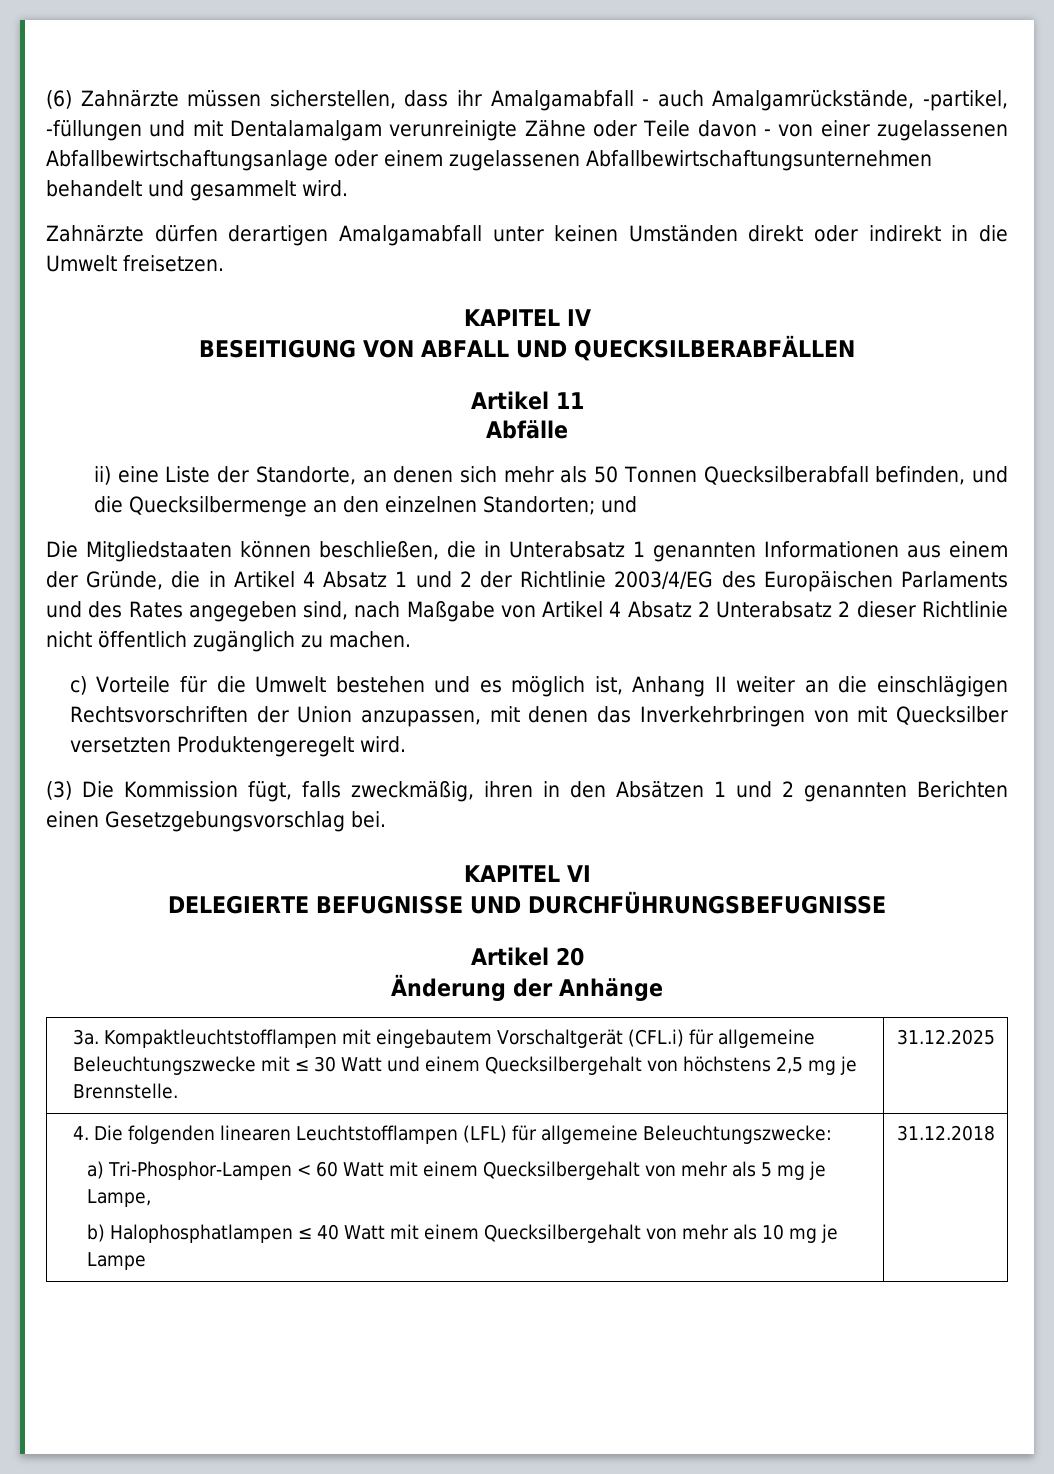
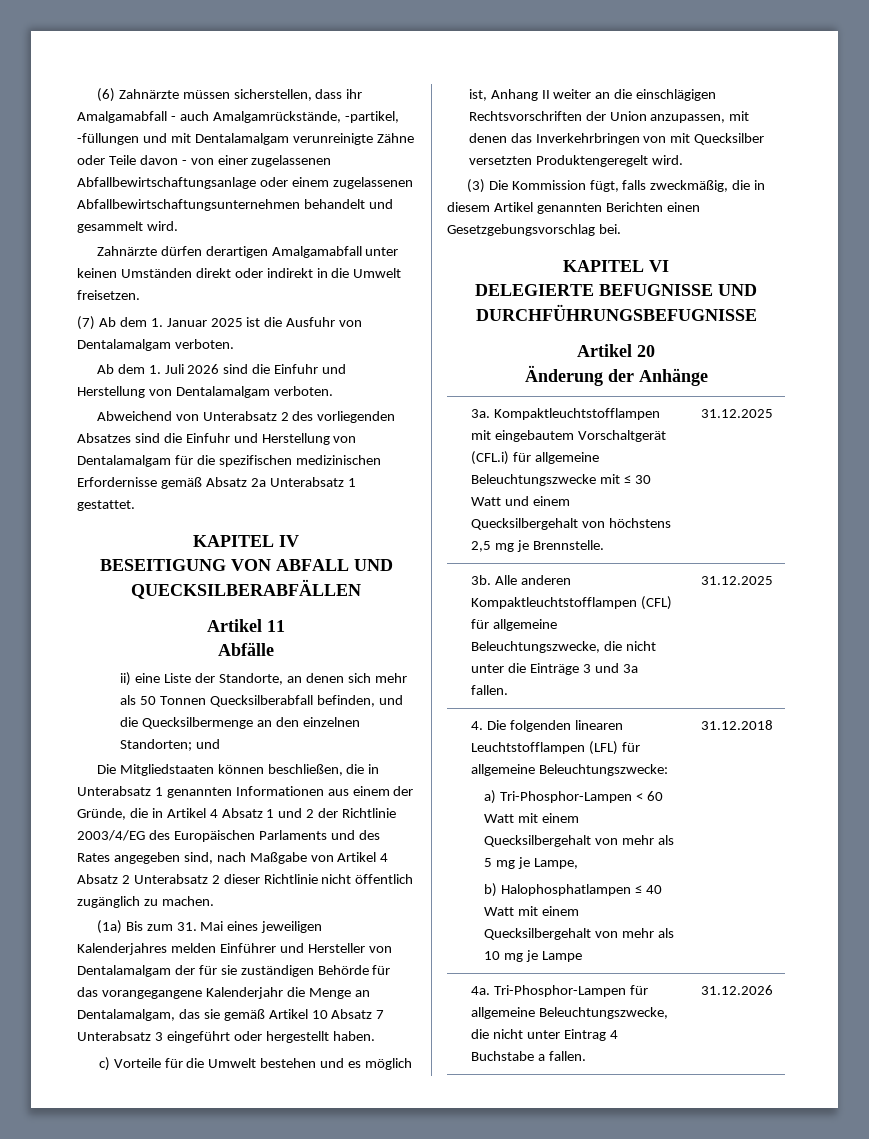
(224, 263) none -> [77,316,363,330] [77,339,234,351] [96,364,347,374] [77,386,333,398] [96,411,396,423] [77,433,357,445] [77,455,381,467] [77,477,356,489] [77,500,135,511] // (7) Ab dem 1. Januar 2025 ist die Ausfuhr von Dentalamalgam verboten. // Ab dem 1. Juli 2026 sind die Einfuhr und Herstellung von Dentalamalgam verboten. // Abweichend von Unterabsatz 2 des vorliegenden Absatzes sind die Einfuhr und Herstellung von Dentalamalgam für die spezifischen medizinischen Erfordernisse gemäß Absatz 2a Unterabsatz 1 gestattet.
(411, 639) none -> [96,920,323,934] [77,943,392,955] [77,965,391,977] [77,987,370,999] [77,1009,385,1021] [77,1031,375,1043] // (1a) Bis zum 31. Mai eines jeweiligen Kalenderjahres melden Einführer und Hersteller von Dentalamalgam der für sie zuständigen Behörde für das vorangegangene Kalenderjahr die Menge an Dentalamalgam, das sie gemäß Artikel 10 Absatz 7 Unterabsatz 3 eingeführt oder hergestellt haben.
[483,781,794,798] ihren in den Absätzen 1 und 2 -> [732,180,766,190] [447,202,533,212] die in diesem Artikel
(995, 1037) none -> [471,575,571,585] [471,596,672,610] [471,619,557,631] [471,641,656,653] [471,663,638,675] [471,685,509,695] [700,576,773,585] // 3b. Alle anderen Kompaktleuchtstofflampen (CFL) für allgemeine Beleuchtungszwecke, die nicht unter die Einträge 3 und 3a fallen. | 31.12.2025
(995, 1133) none -> [471,985,648,997] [471,1007,668,1019] [471,1029,618,1041] [471,1051,586,1061] [700,985,773,995] // 4a. Tri-Phosphor-Lampen für allgemeine Beleuchtungszwecke, die nicht unter Eintrag 4 Buchstabe a fallen. | 31.12.2026

